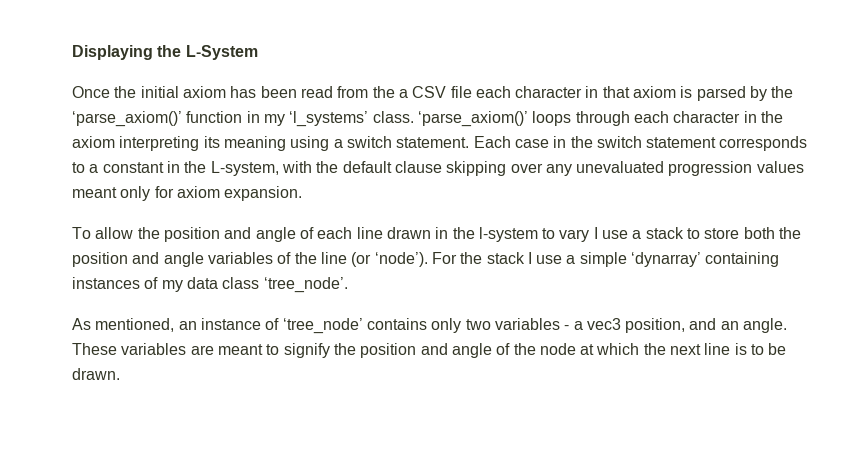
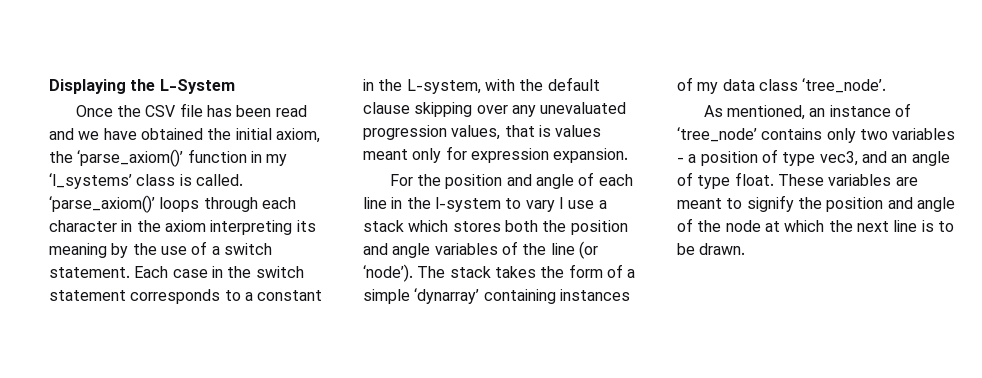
[140,86,226,98] initial axiom -> [145,103,203,117] CSV file
[337,86,768,101] from the a CSV file each character in that axiom is parsed by -> [49,128,320,143] and we have obtained the initial axiom,
[372,111,414,123] class. -> [136,174,243,186] class is called.
[290,136,330,151] using -> [111,241,208,258] by the use of
(753, 168) none -> [451,125,551,140] values, that is
[176,186,220,198] axiom -> [470,148,549,163] expression
[72,227,134,239] To allow -> [389,174,413,186] For
[386,227,431,239] drawn -> (387, 203) none
[687,228,740,239] to store -> [408,220,501,232] which stores
[431,252,563,264] For the stack I use -> [417,264,623,278] The stack takes the form of
[586,318,788,333] vec3 position, and an angle. -> [700,149,950,166] [677,172,774,189] position of type vec3, and an angle of type float.

